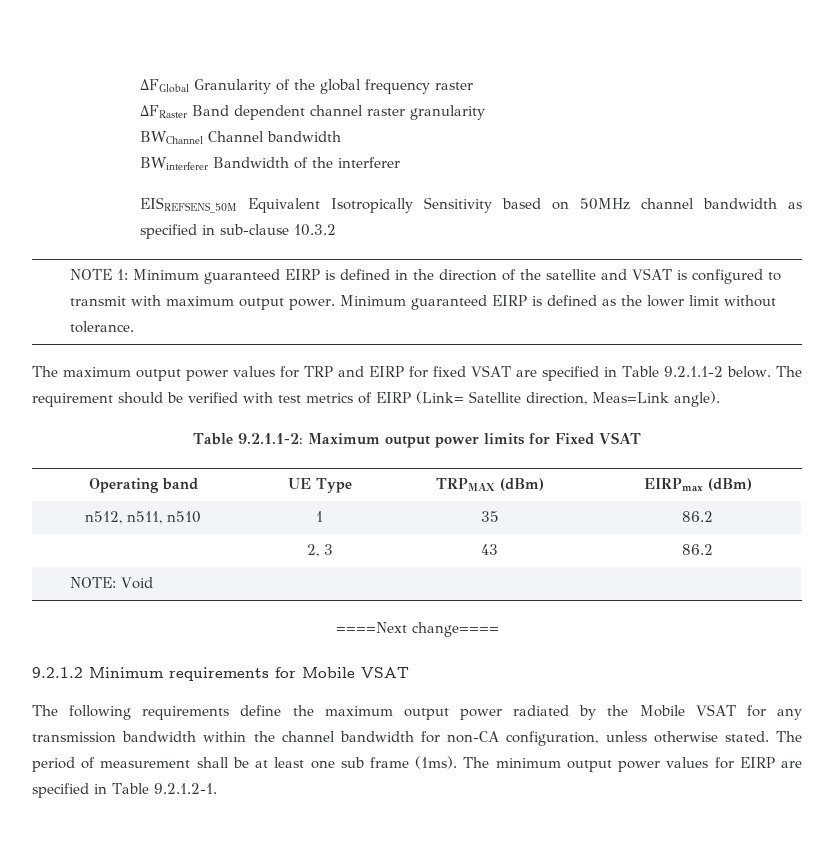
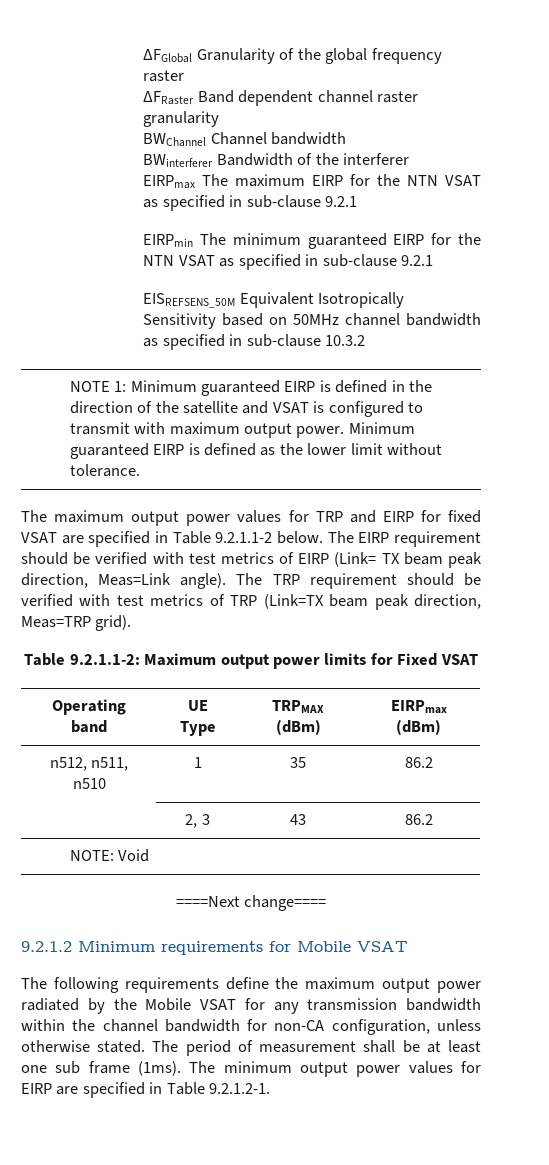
(400, 162) none -> [143,174,481,189] [143,195,358,211] [143,233,482,249] [143,254,433,270] // EIRPmax The maximum EIRP for the NTN VSAT as specified in sub-clause 9.2.1 // EIRPmin The minimum guaranteed EIRP for the NTN VSAT as specified in sub-clause 9.2.1
(802, 371) none -> [358,532,390,543] EIRP
[469,391,521,403] Satellite -> [381,552,483,568] TX beam peak
(720, 399) none -> [236,573,482,589] [21,594,482,610] [21,615,132,631] The TRP requirement should be verified with test metrics of TRP (Link=TX beam peak direction, Meas=TRP grid).

